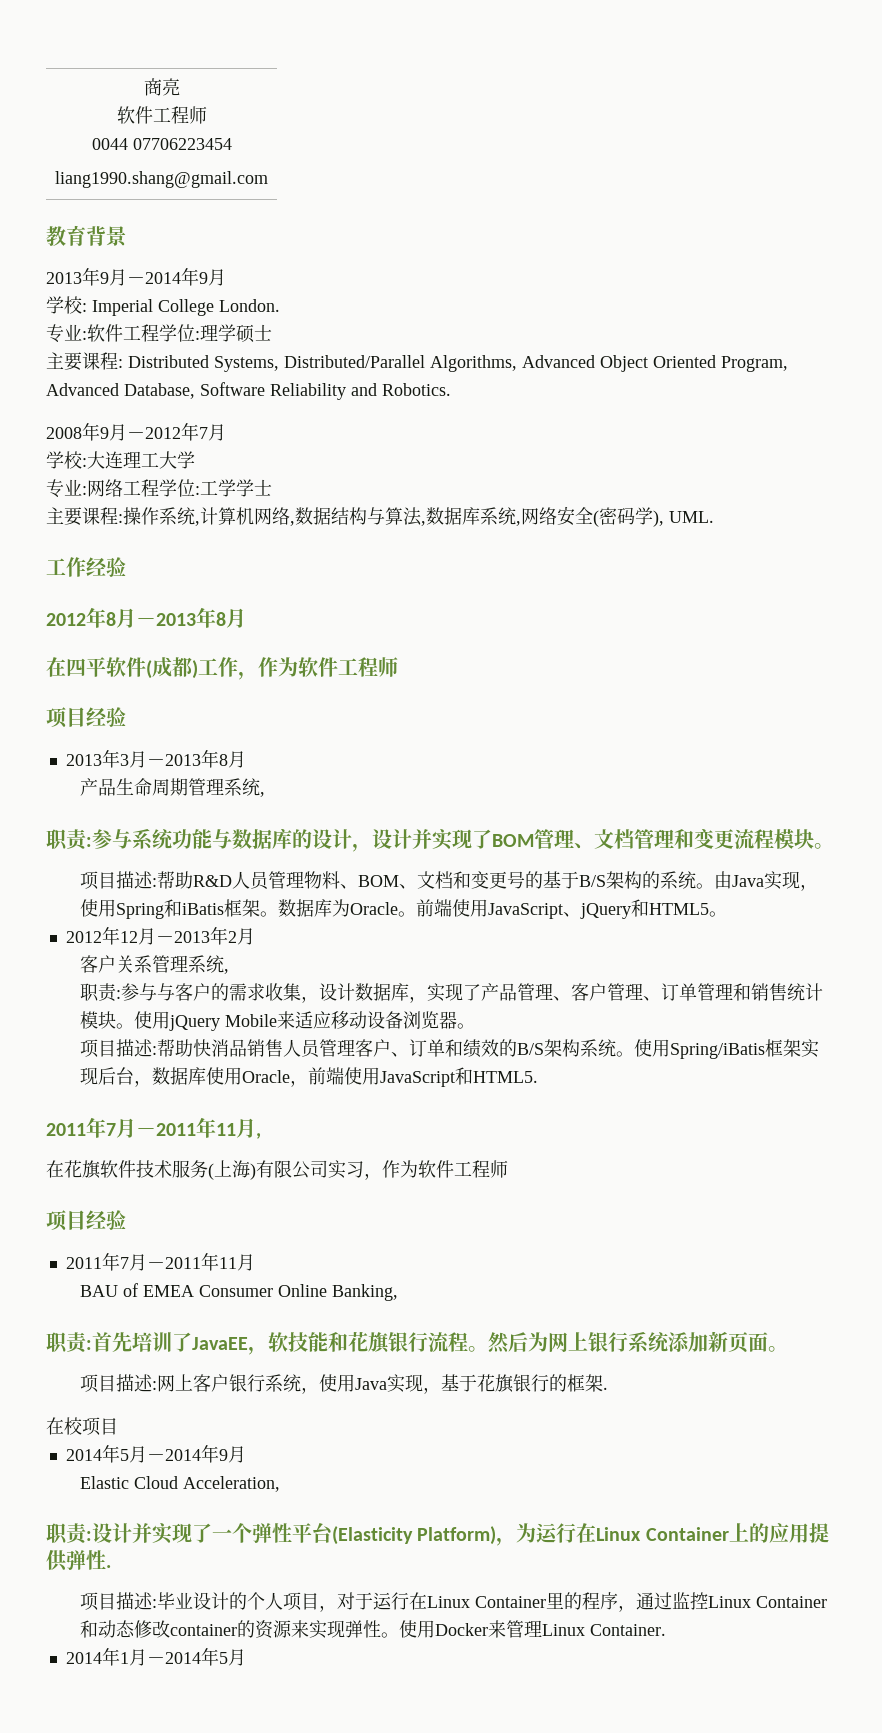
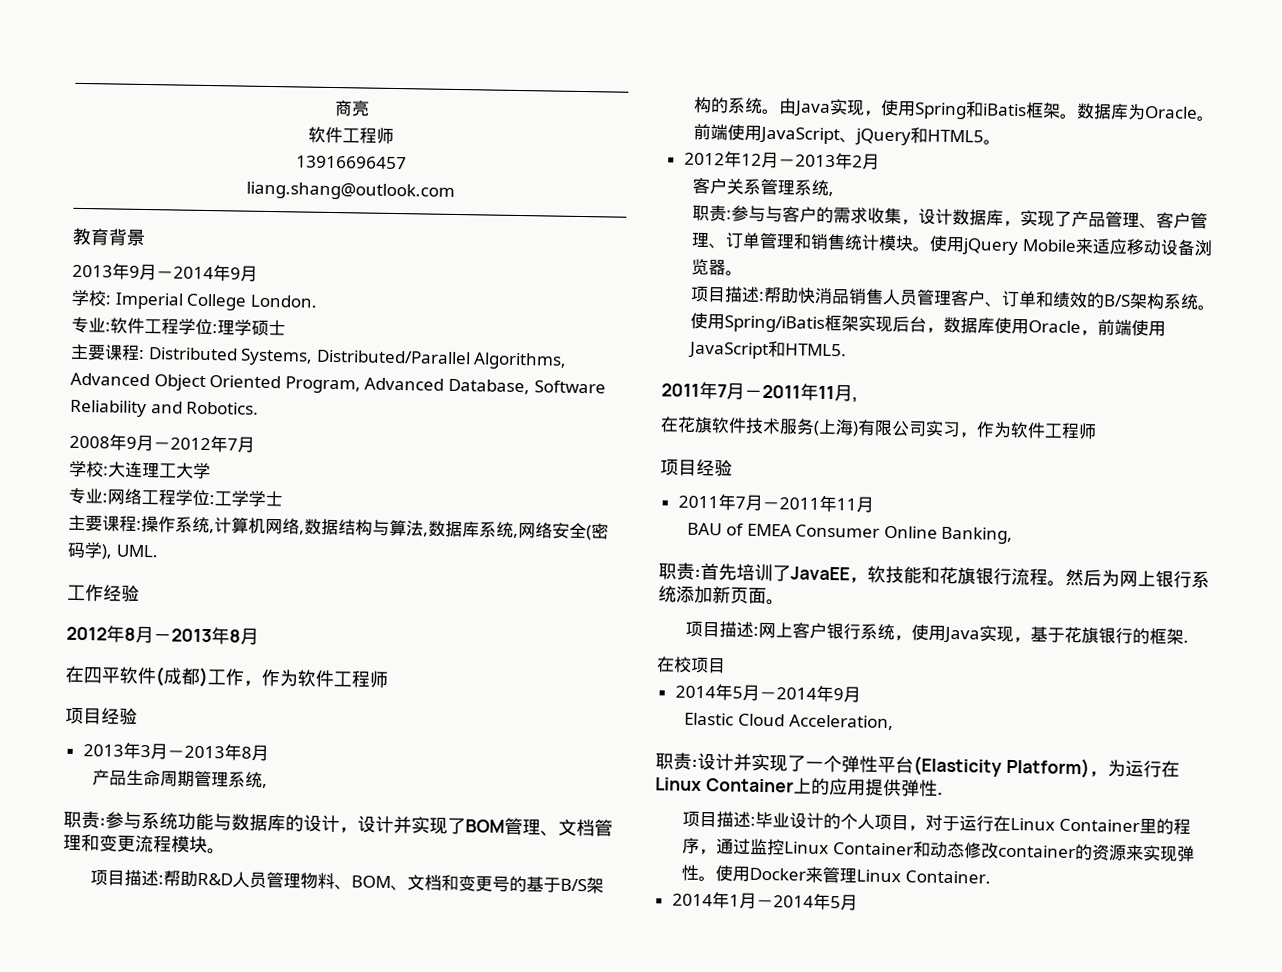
[91,138,232,150] [55,171,268,188] 0044 07706223454 // liang1990.shang@gmail.com -> [295,155,407,170] [245,181,455,201] 13916696457 // liang.shang@outlook.com

